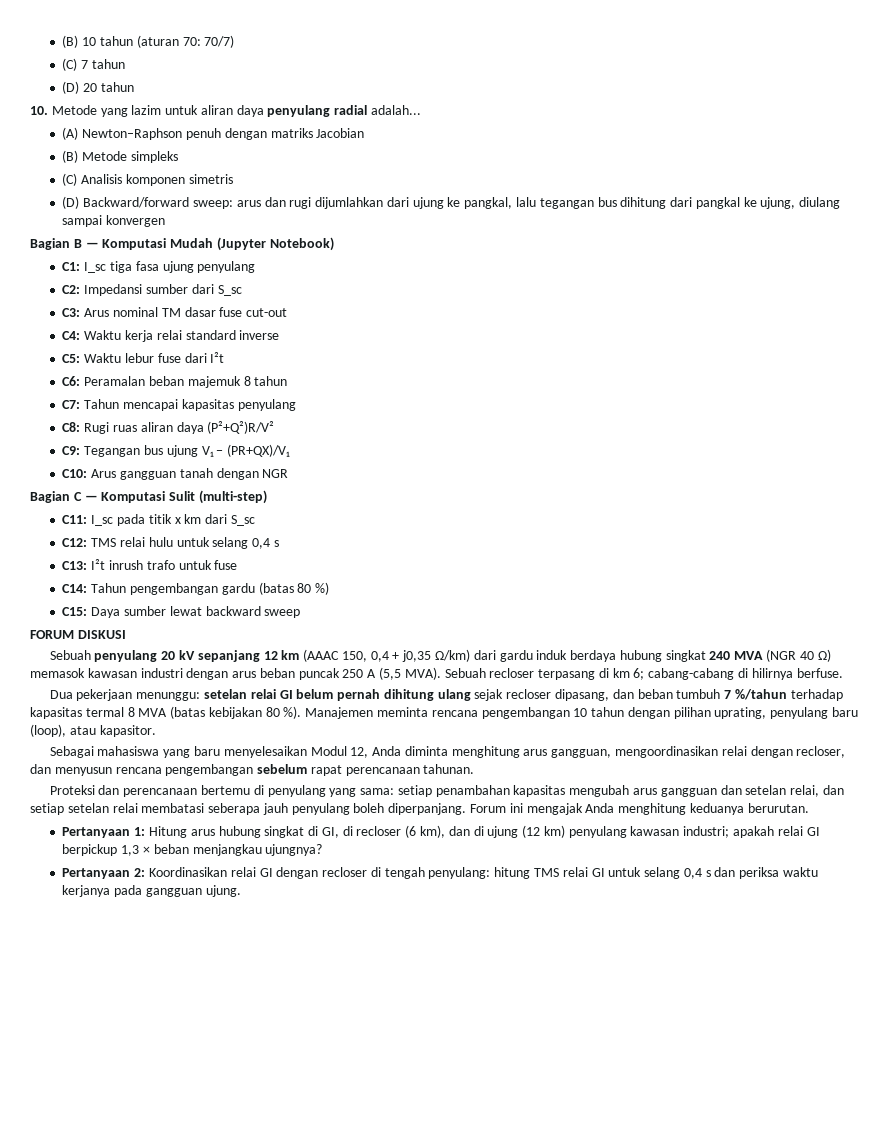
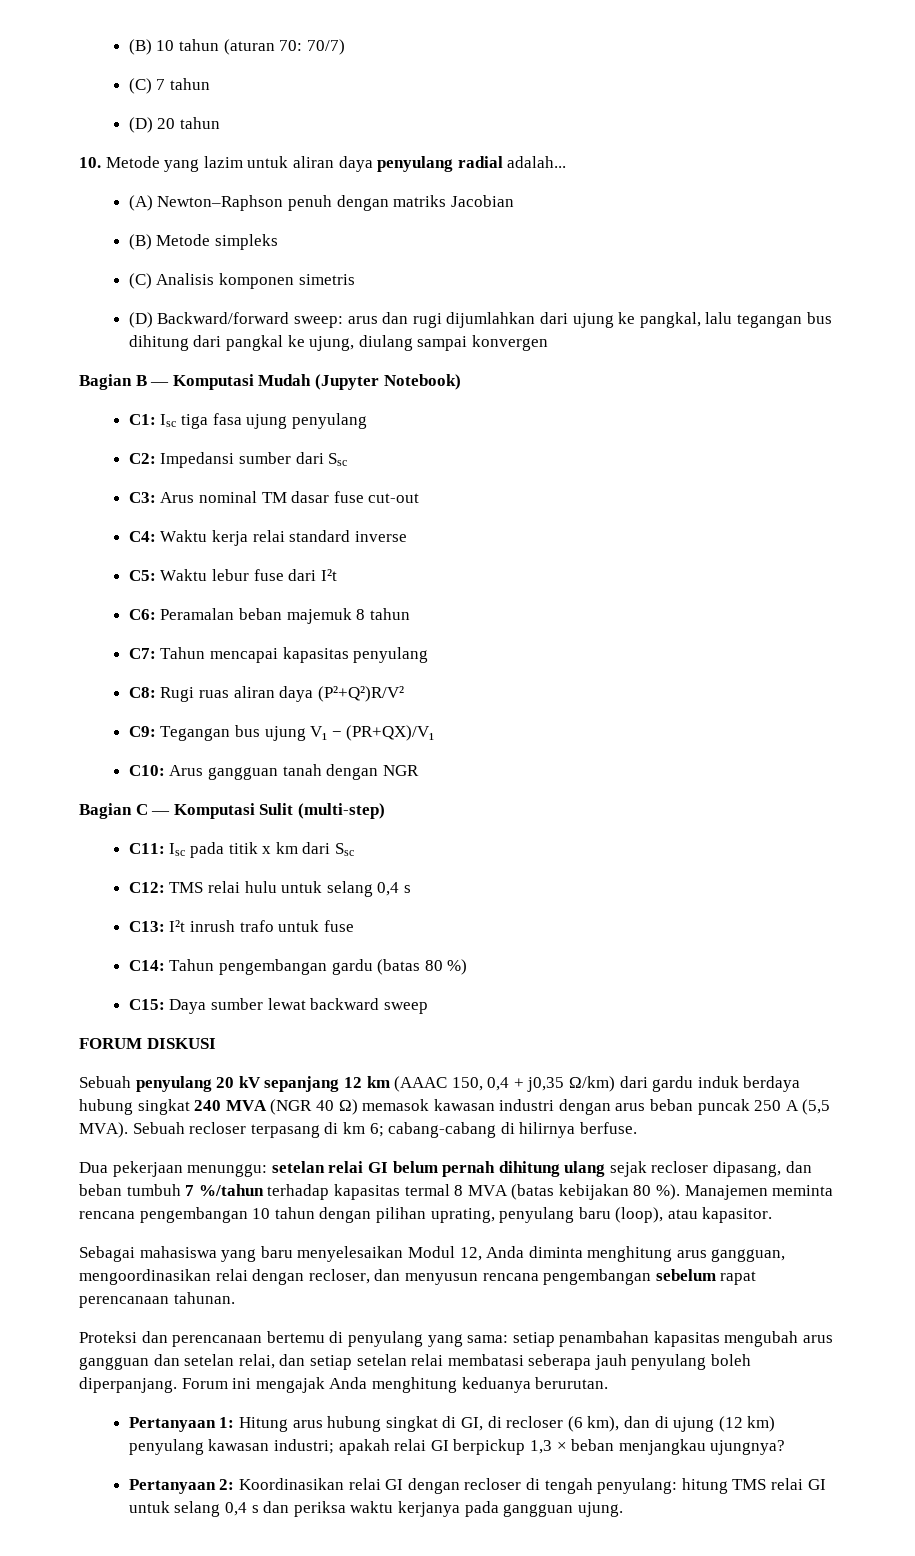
[84,262,107,273] I_sc -> [160,414,177,427] Isc
[217,285,242,296] S_sc -> [328,453,348,466] Ssc
[91,515,114,526] I_sc -> [169,843,186,856] Isc
[230,515,255,526] S_sc -> [335,843,355,856] Ssc

